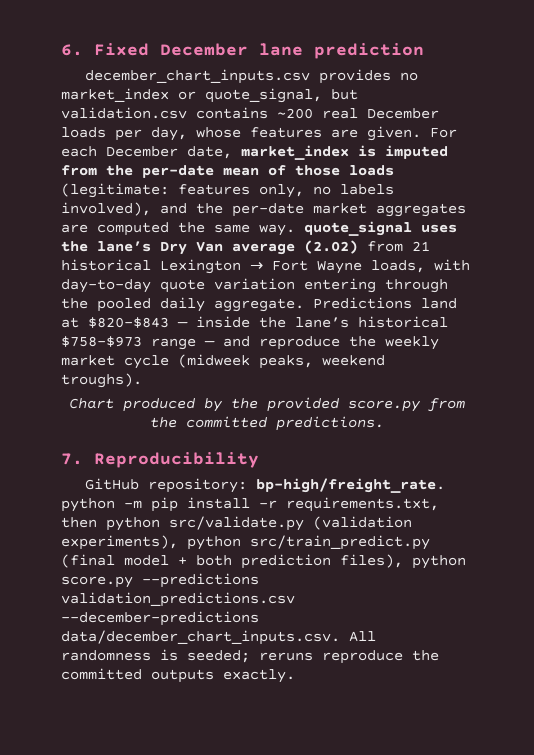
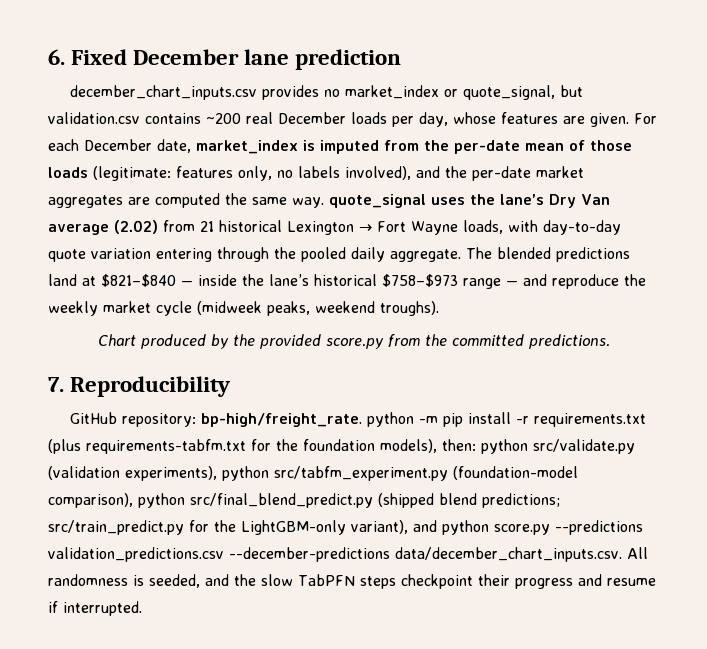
[313,297,412,309] Predictions -> [466,247,630,262] The blended predictions
[88,317,169,328] $820–$843 -> [101,274,176,287] $821–$840
[286,497,439,512] [61,517,97,528] requirements.txt, then -> [533,413,646,427] [48,439,476,454] requirements.txt (plus requirements-tabfm.txt for the foundation models), then:
[250,535,430,550] [61,554,403,569] src/train_predict.py (final model + both prediction files), -> [274,466,578,481] [48,493,560,508] [48,520,437,535] src/tabfm_experiment.py (foundation-model comparison), python src/final_blend_predict.py (shipped blend predictions; src/train_predict.py for the LightGBM-only variant), and
[187,650,439,664] [61,668,295,683] seeded; reruns reproduce the committed outputs exactly. -> [149,574,656,589] [48,601,142,616] seeded, and the slow TabPFN steps checkpoint their progress and resume if interrupted.

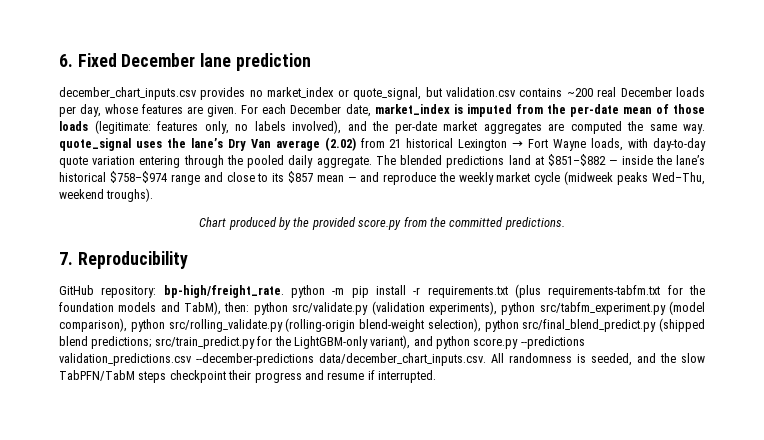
[101,274,176,287] $821–$840 -> [548,154,607,166] $851–$882
[382,274,501,289] $758–$973 range -> [109,171,345,185] $758–$974 range and close to its $857 mean
[267,301,310,316] peaks, -> [617,172,706,185] peaks Wed–Thu,
[380,439,437,453] models), -> [118,301,222,315] models and TabM),
[453,466,578,480] (foundation-model -> [669,301,706,315] (model
(185, 500) none -> [168,318,519,332] src/rolling_validate.py (rolling-origin blend-weight selection), python
[298,574,355,586] TabPFN -> [59,370,135,381] TabPFN/TabM

